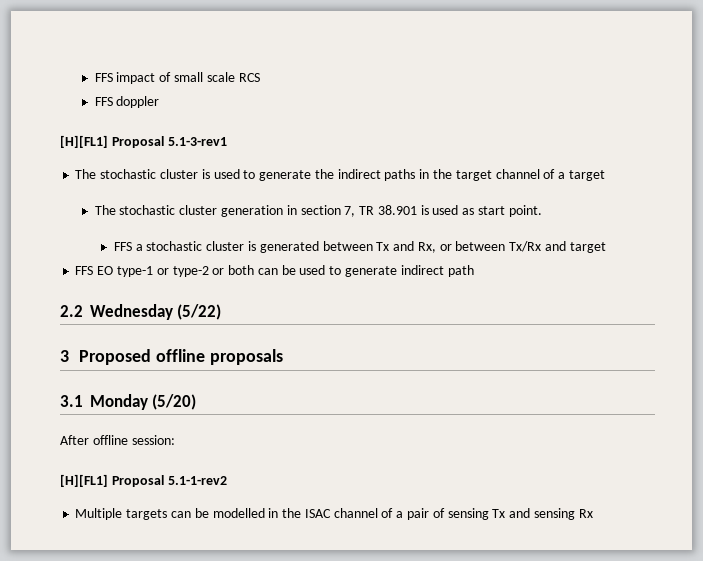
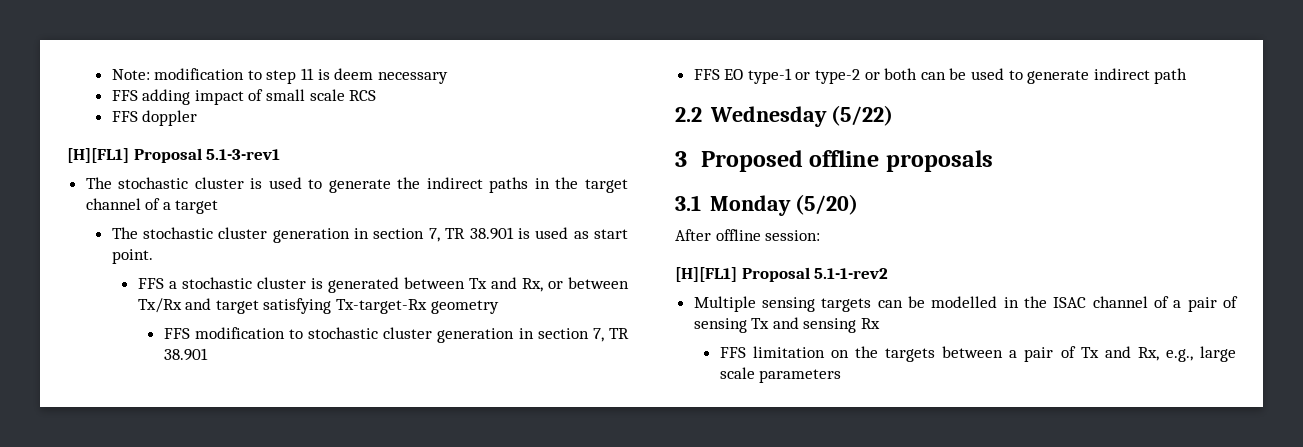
[94,73,113,82] FFS -> [111,68,448,84] [111,89,191,105] Note: modification to step 11 is deem necessary // FFS adding
(606, 247) none -> [263,298,499,314] [163,327,629,343] [163,348,208,361] satisfying Tx-target-Rx geometry // FFS modification to stochastic cluster generation in section 7, TR 38.901
(123, 514) none -> [762,297,816,312] sensing
(593, 513) none -> [719,346,1236,362] [719,367,842,383] // FFS limitation on the targets between a pair of Tx and Rx, e.g., large scale parameters

